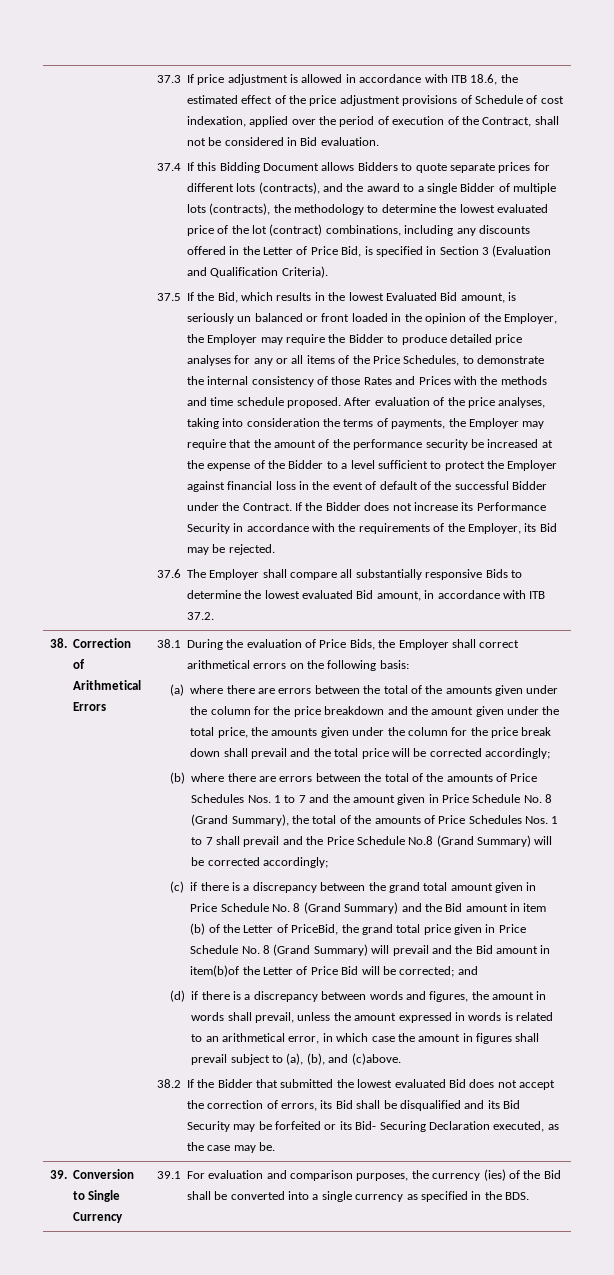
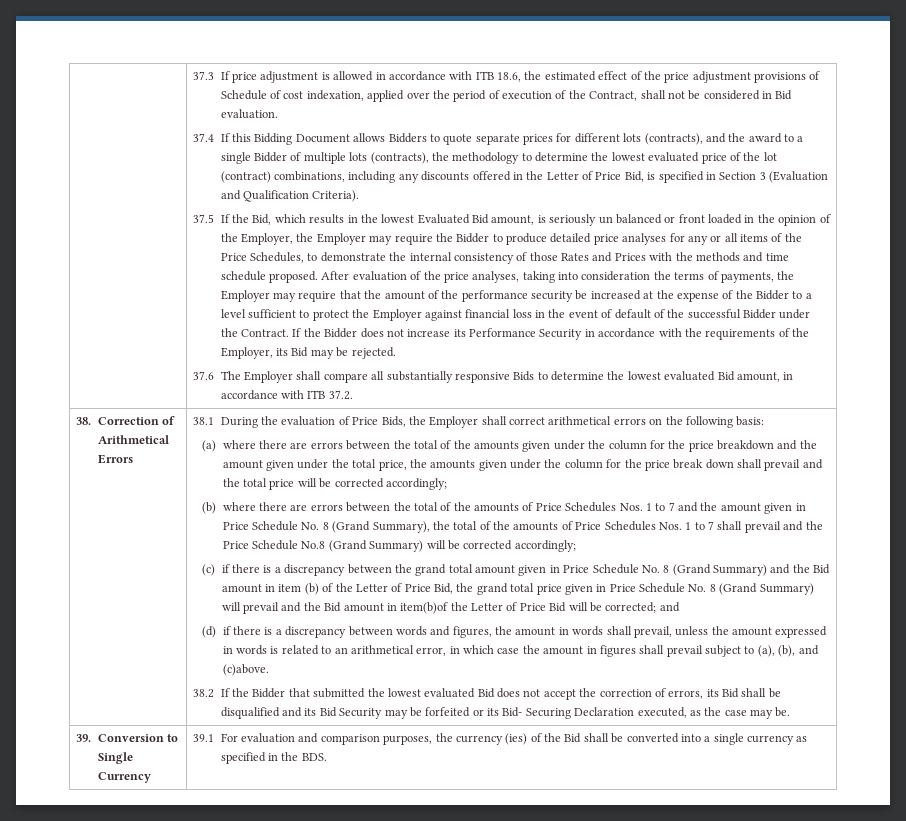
[291,924,339,935] PriceBid, -> [404,583,454,594] Price Bid,

